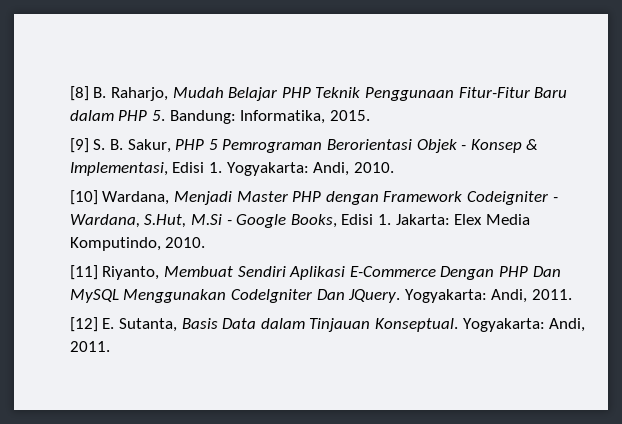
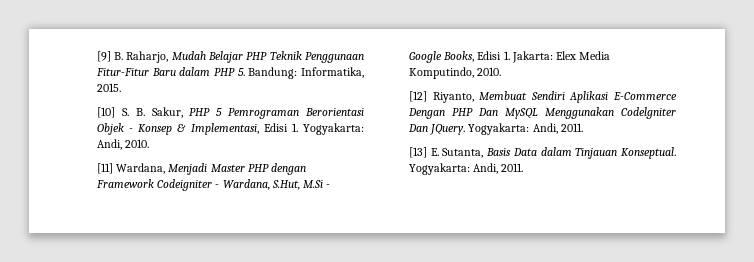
[69,86,89,101] [8] -> [96,51,111,62] [9]
[69,138,89,153] [9] -> [96,107,115,118] [10]
[69,190,98,205] [10] -> [96,163,113,174] [11]
[69,265,98,280] [11] -> [408,91,427,102] [12]
[69,317,98,332] [12] -> [408,147,427,158] [13]

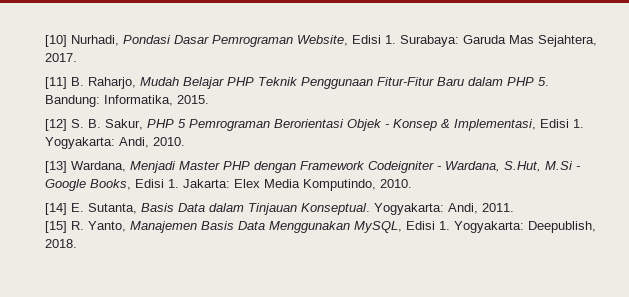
[96,51,111,62] [9] -> [44,35,597,47] [44,53,77,62] [44,77,67,89] [10] Nurhadi, Pondasi Dasar Pemrograman Website, Edisi 1. Surabaya: Garuda Mas Sejahtera, 2017. // [11]
[96,107,115,118] [10] -> [44,119,67,131] [12]
[96,163,113,174] [11] -> [44,161,67,173] [13]
[408,91,677,103] [407,107,676,119] [407,123,583,135] [408,147,427,158] [12] Riyanto, Membuat Sendiri Aplikasi E-Commerce Dengan PHP Dan MySQL Menggunakan Codelgniter Dan JQuery. Yogyakarta: Andi, 2011. // [13] -> [44,203,67,215] [14]
(524, 167) none -> [44,221,596,233] [44,239,77,248] // [15] R. Yanto, Manajemen Basis Data Menggunakan MySQL, Edisi 1. Yogyakarta: Deepublish, 2018.

